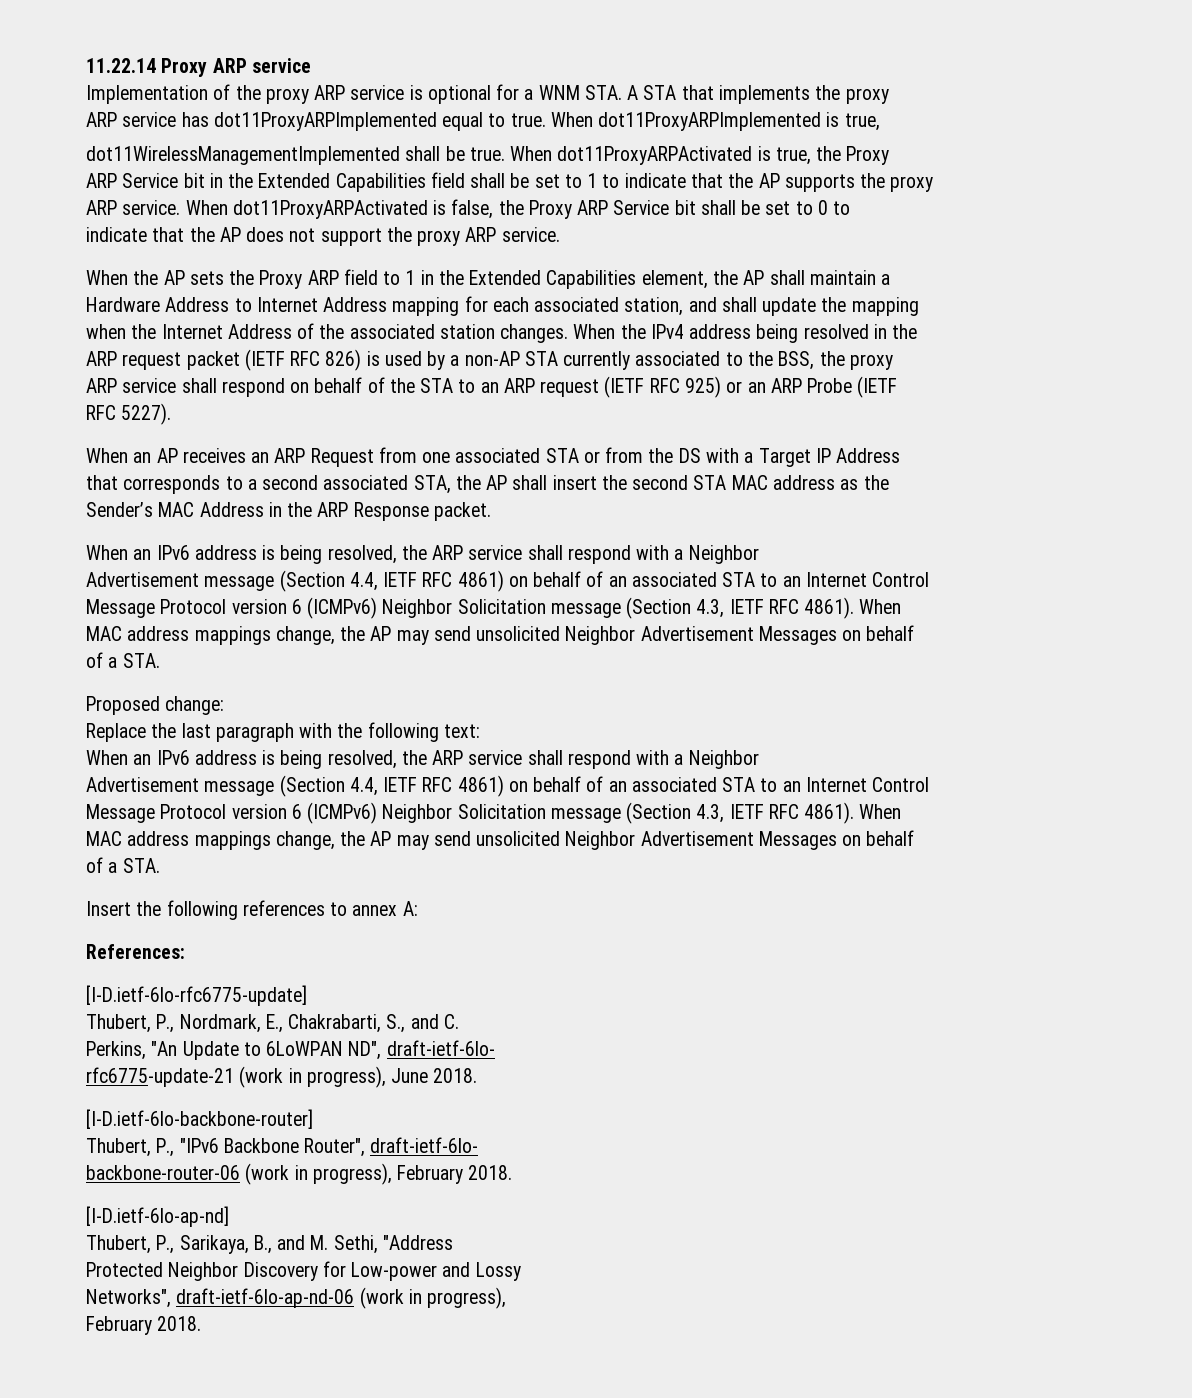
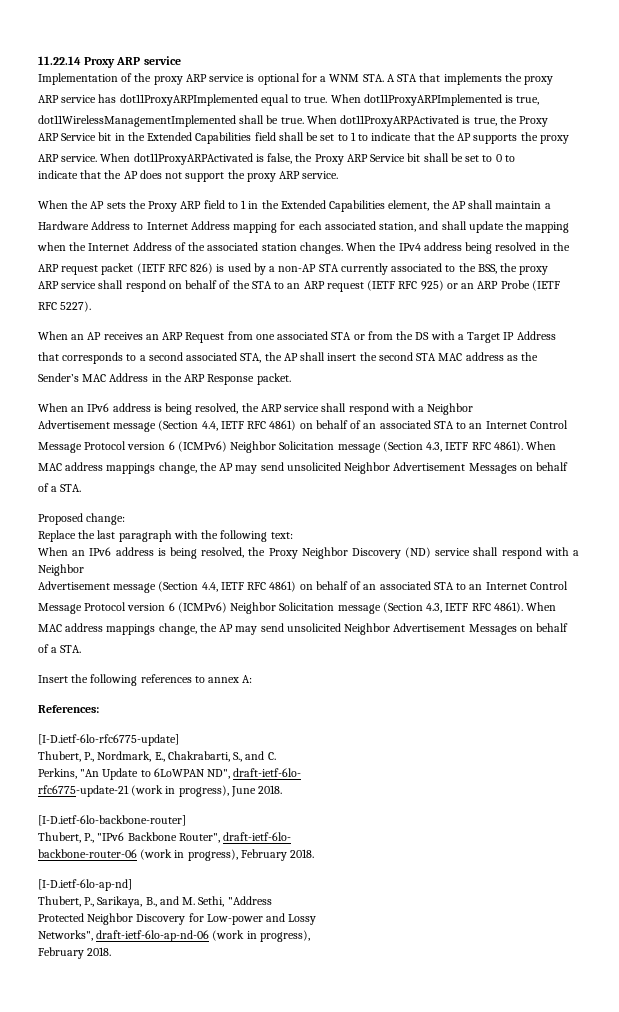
[432,750,464,765] ARP -> [268,547,432,559] Proxy Neighbor Discovery (ND)

